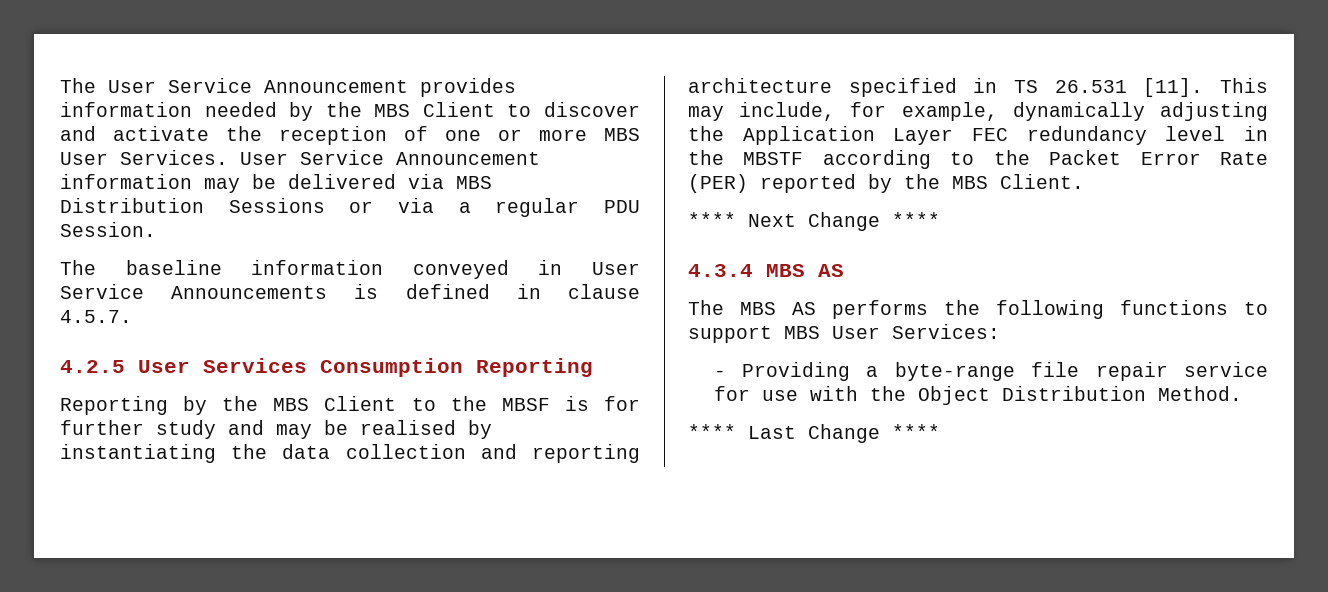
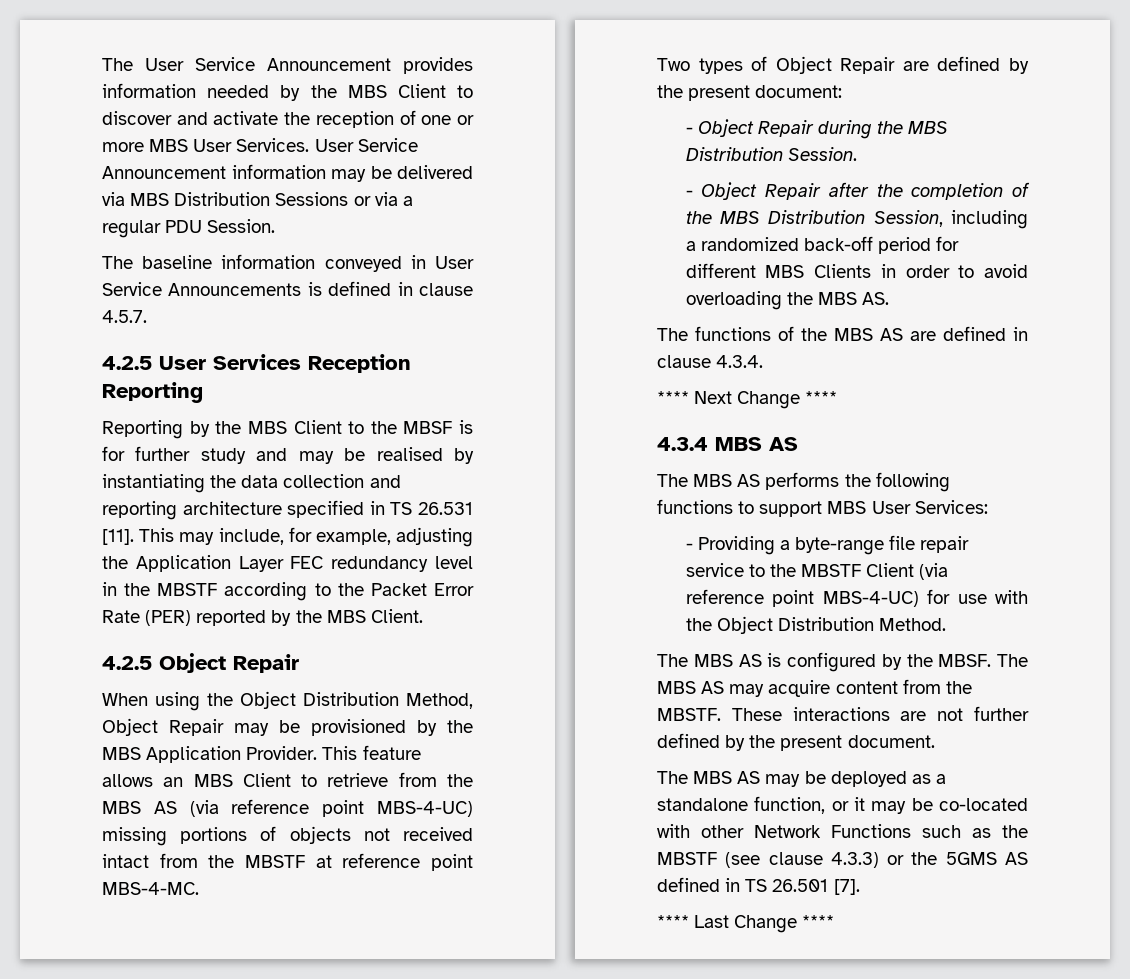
[320,358,463,377] Consumption -> [308,354,411,373] Reception
[1012,102,1145,121] dynamically -> (391, 537) none
(1084, 181) none -> [102,653,299,673] [102,691,473,711] [102,718,473,736] [102,745,421,763] [102,772,473,787] [102,799,474,817] [102,826,473,846] [102,853,474,871] [102,882,199,895] [657,56,1029,74] [657,85,843,101] [685,119,949,139] [685,147,857,161] [685,182,1030,200] [685,210,1028,229] [685,236,960,254] [685,263,1028,278] [685,291,890,310] [657,326,1028,341] [657,355,764,368] // 4.2.5 Object Repair // When using the Object Distribution Method, Object Repair may be provisioned by the MBS Application Provider. This feature allows an MBS Client to retrieve from the MBS AS (via reference point MBS-4-UC) missing portions of objects not received intact from the MBSTF at reference point MBS-4-MC. // Two types of Object Repair are defined by the present document: // - Object Repair during the MBS Distribution Session. // - Object Repair after the completion of the MBS Distribution Session, including a randomized back-off period for different MBS Clients in order to avoid overloading the MBS AS. // The functions of the MBS AS are defined in clause 4.3.4.
(1268, 369) none -> [748,563,949,580] [685,589,919,607] to the MBSTF Client (via reference point MBS-4-UC)
(1242, 393) none -> [657,652,1028,672] [657,679,972,697] [657,706,1029,721] [657,733,935,751] [657,771,946,787] [657,796,1028,814] [657,824,1028,838] [657,852,1028,868] [657,877,860,895] // The MBS AS is configured by the MBSF. The MBS AS may acquire content from the MBSTF. These interactions are not further defined by the present document. // The MBS AS may be deployed as a standalone function, or it may be co-located with other Network Functions such as the MBSTF (see clause 4.3.3) or the 5GMS AS defined in TS 26.501 [7].

